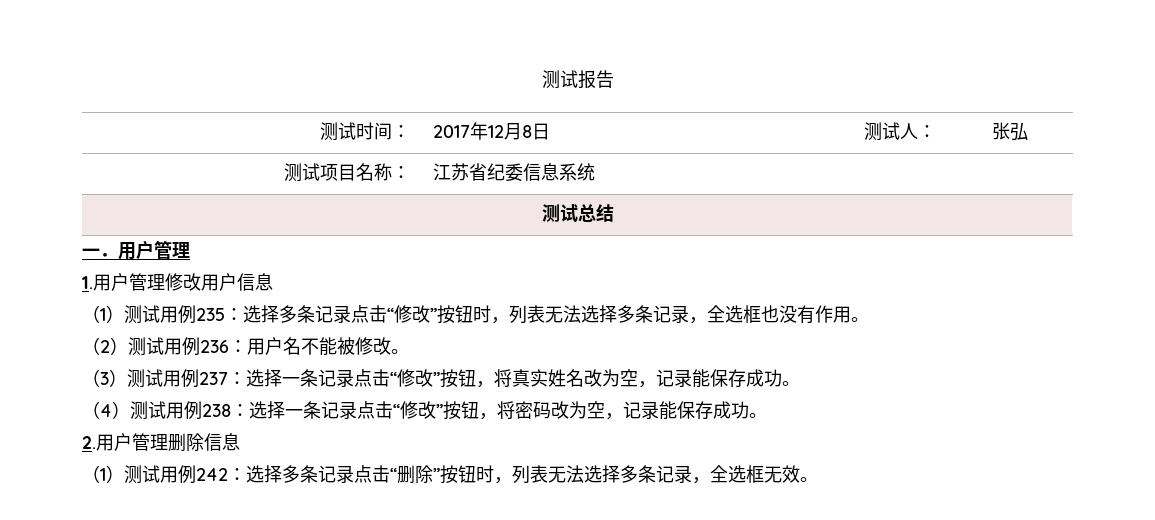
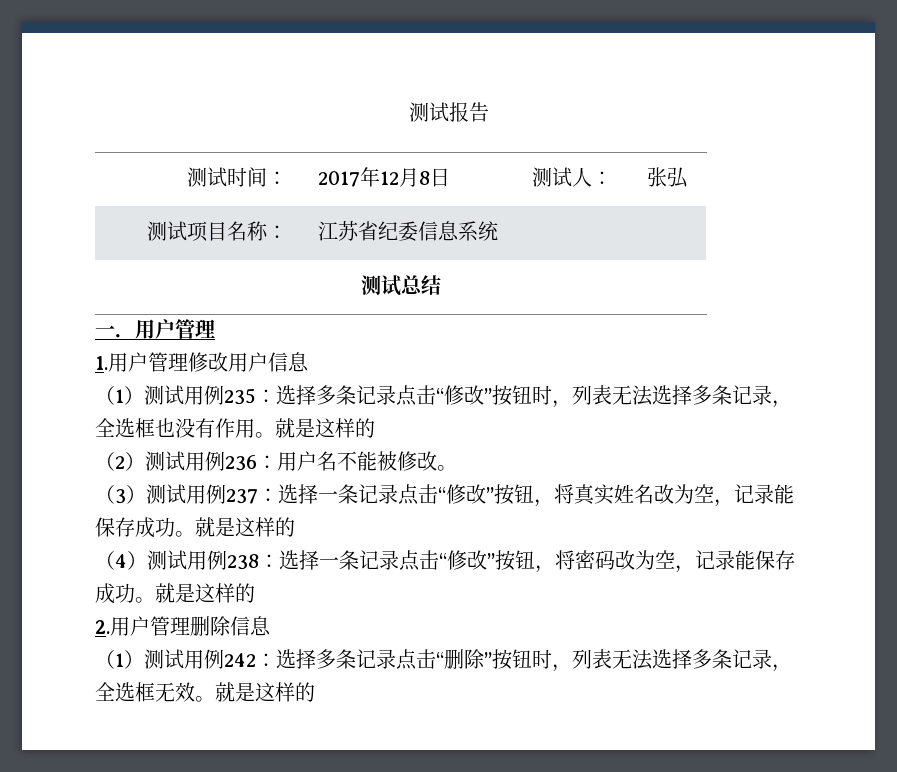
(869, 319) none -> [275,418,375,438] 就是这样的
(800, 383) none -> [195,517,295,537] 就是这样的
(767, 415) none -> [155,583,255,603] 就是这样的
(818, 479) none -> [215,682,315,702] 就是这样的

